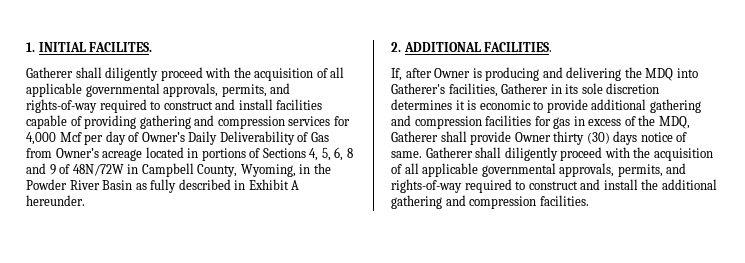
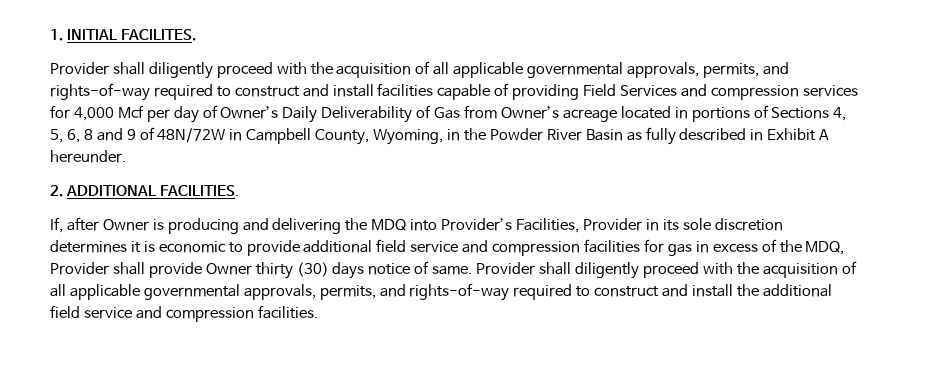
[26,67,73,78] Gatherer -> [50,62,109,75] Provider
[139,115,191,129] gathering -> [583,84,678,97] Field Services
[391,83,549,97] Gatherer's facilities, Gatherer -> [441,218,642,233] Provider’s Facilities, Provider
[649,99,701,113] gathering -> [376,239,459,253] field service
[391,131,438,142] Gatherer -> [50,262,109,275] Provider
[425,147,473,158] Gatherer -> [476,262,536,275] Provider
[391,195,442,209] gathering -> [50,305,132,319] field service

